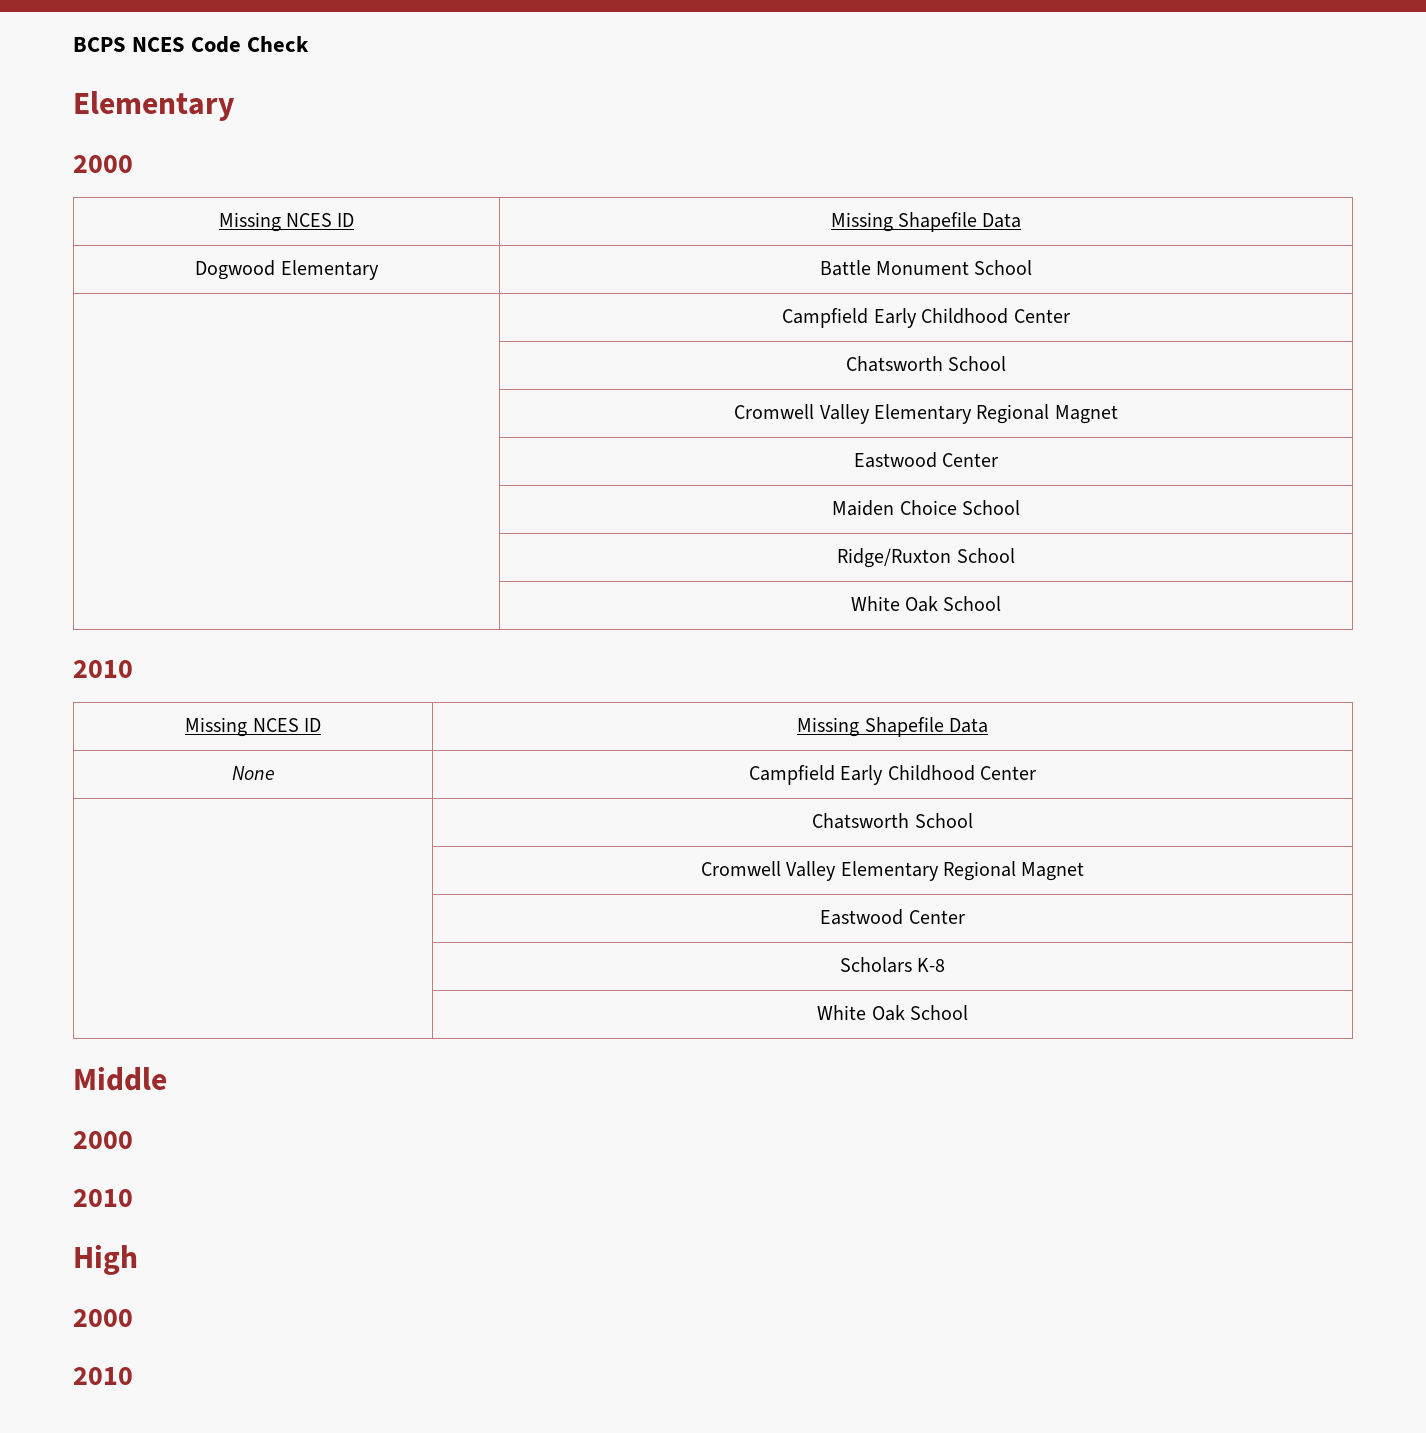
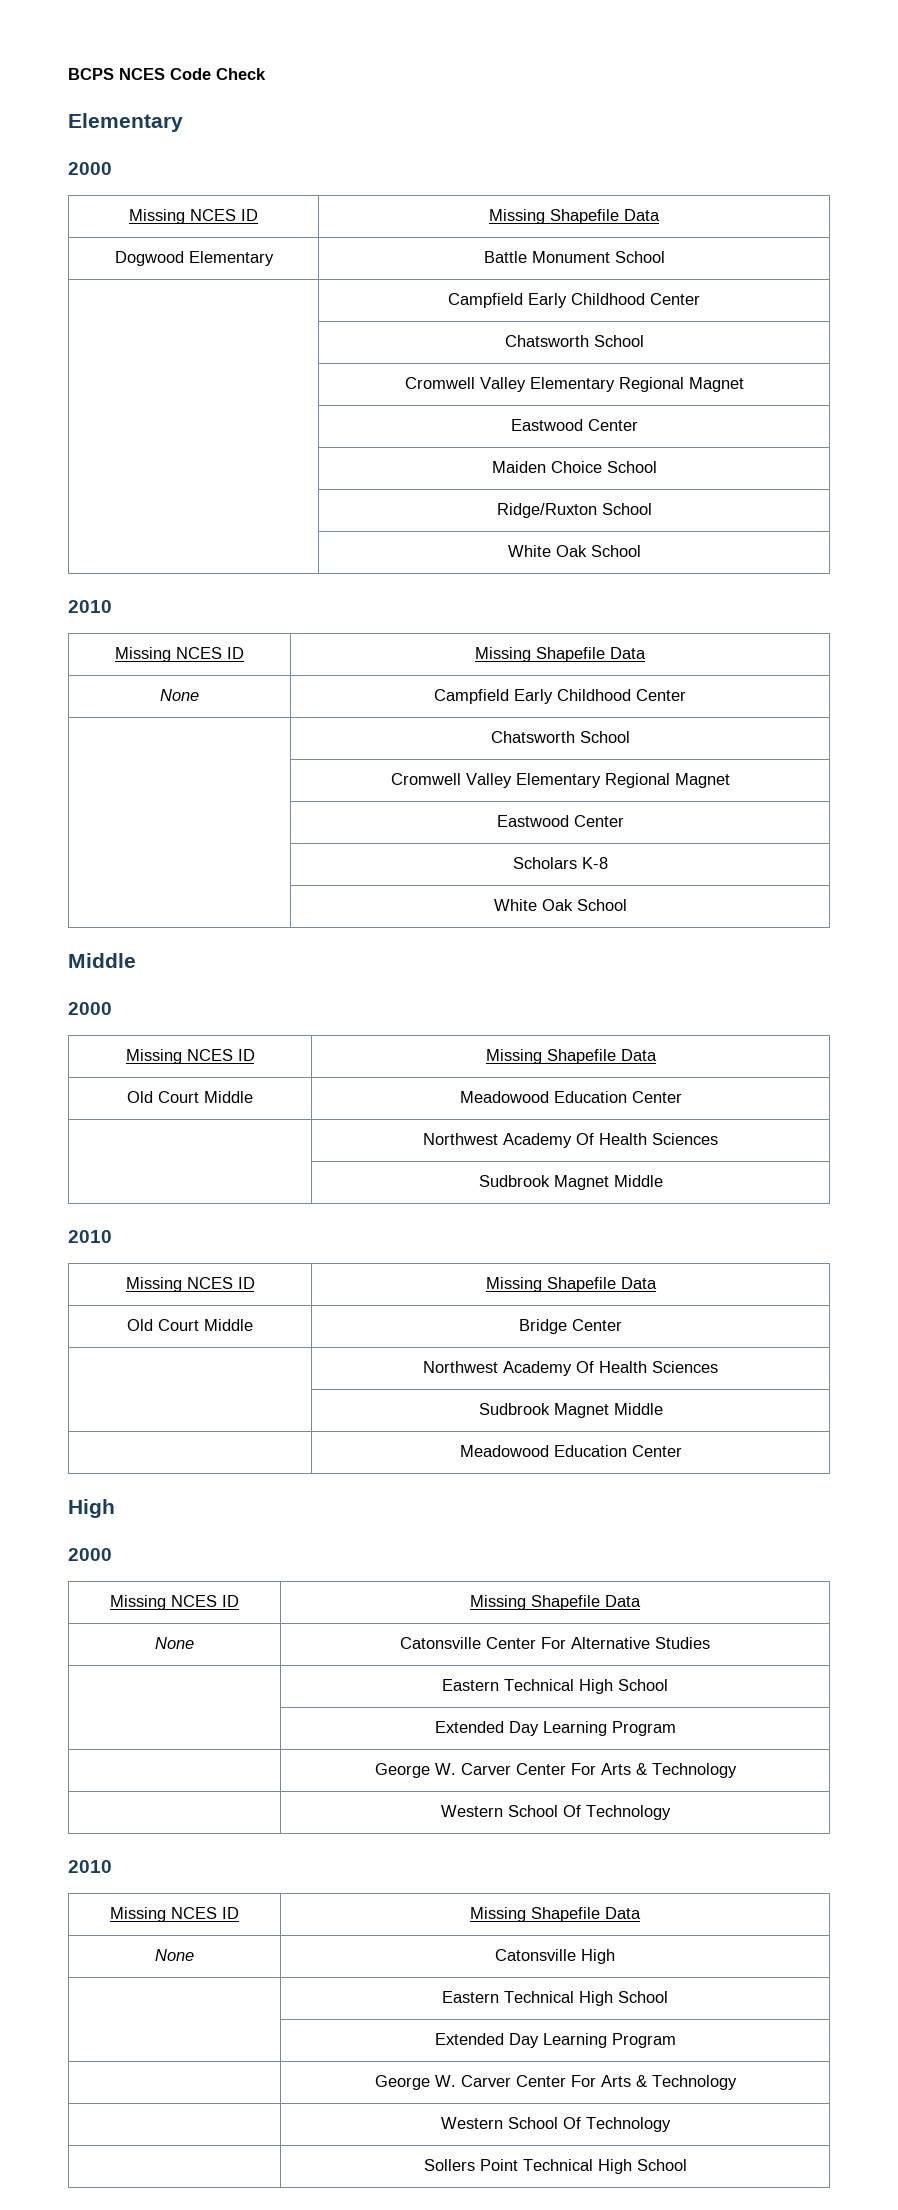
[73,1189,133,1207] [73,1245,138,1275] [73,1309,133,1327] [73,1367,133,1385] // 2010 // High // 2000 // 2010 -> [125,1049,255,1064] [485,1049,657,1064] [127,1091,253,1103] [459,1091,682,1103] [423,1133,718,1148] [478,1175,663,1190] [68,1230,112,1243] [125,1277,255,1292] [485,1277,657,1292] [127,1319,253,1331] [519,1319,622,1334] [423,1361,718,1376] [478,1403,663,1418] [459,1445,682,1457] [68,1499,115,1518] [68,1548,112,1561] [110,1595,239,1610] [470,1595,641,1610] [155,1637,194,1649] [400,1637,710,1649] [442,1679,668,1694] [434,1721,676,1736] [374,1763,737,1778] [440,1805,671,1820] [68,1860,112,1873] [110,1907,239,1922] [470,1907,641,1922] [155,1949,194,1961] [495,1949,615,1964] [442,1991,668,2006] [434,2033,676,2048] [374,2075,737,2090] [440,2117,671,2132] [423,2159,687,2174] // Missing NCES ID | Missing Shapefile Data // Old Court Middle | Meadowood Education Center // | Northwest Academy Of Health Sciences // | Sudbrook Magnet Middle // 2010 // Missing NCES ID | Missing Shapefile Data // Old Court Middle | Bridge Center // | Northwest Academy Of Health Sciences // | Sudbrook Magnet Middle // | Meadowood Education Center // High // 2000 // Missing NCES ID | Missing Shapefile Data // None | Catonsville Center For Alternative Studies // | Eastern Technical High School // | Extended Day Learning Program // | George W. Carver Center For Arts & Technology // | Western School Of Technology // 2010 // Missing NCES ID | Missing Shapefile Data // None | Catonsville High // | Eastern Technical High School // | Extended Day Learning Program // | George W. Carver Center For Arts & Technology // | Western School Of Technology // | Sollers Point Technical High School

